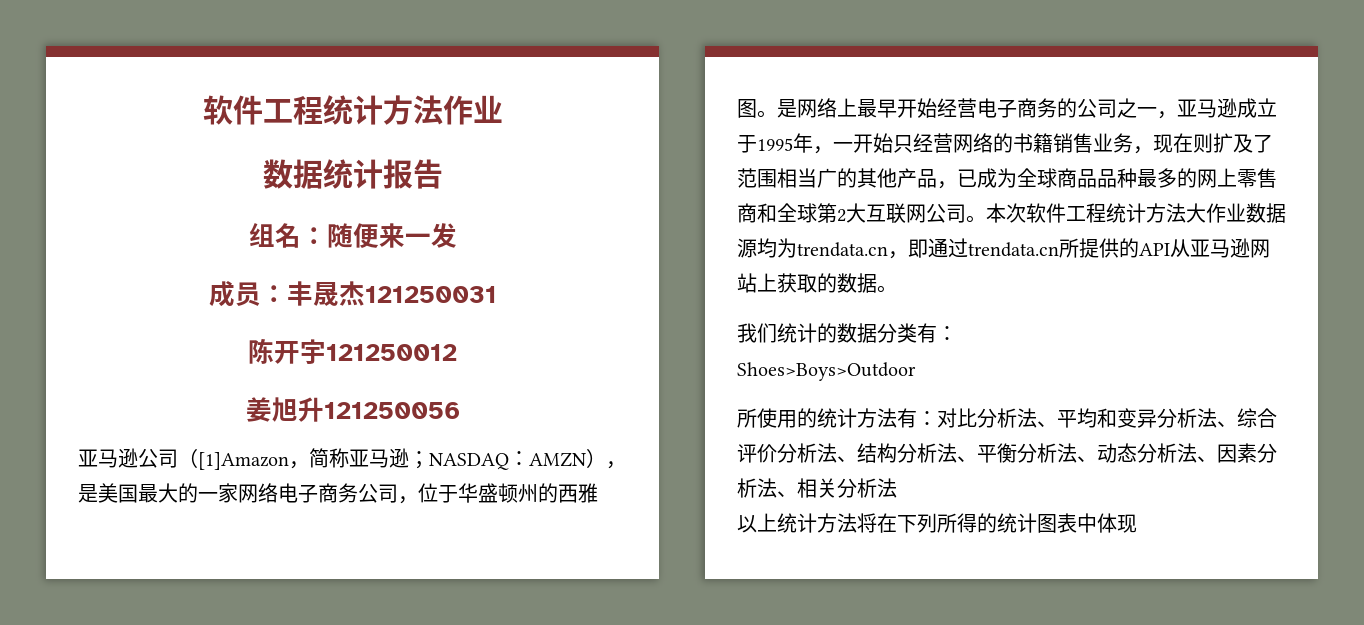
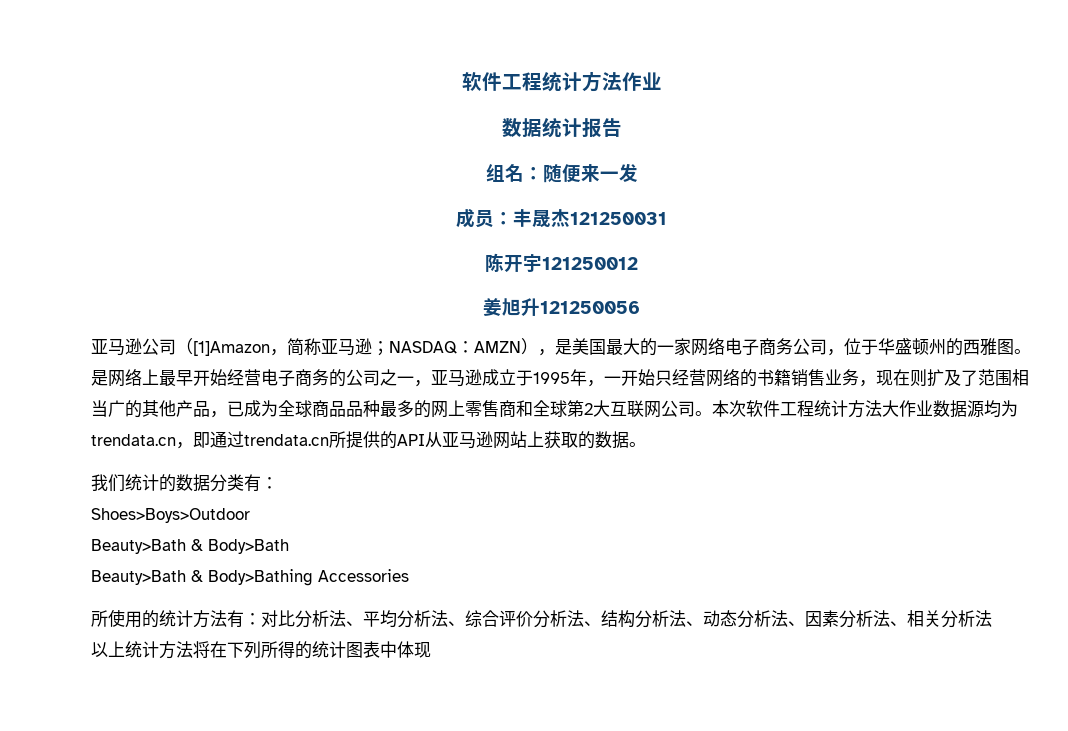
(916, 371) none -> [91,539,289,554] [91,569,409,586] // Beauty>Bath & Body>Bath // Beauty>Bath & Body>Bathing Accessories
[1097,408,1157,428] 和变异 -> (397, 619) none
[977,443,1097,463] 平衡分析法、 -> (703, 623) none

